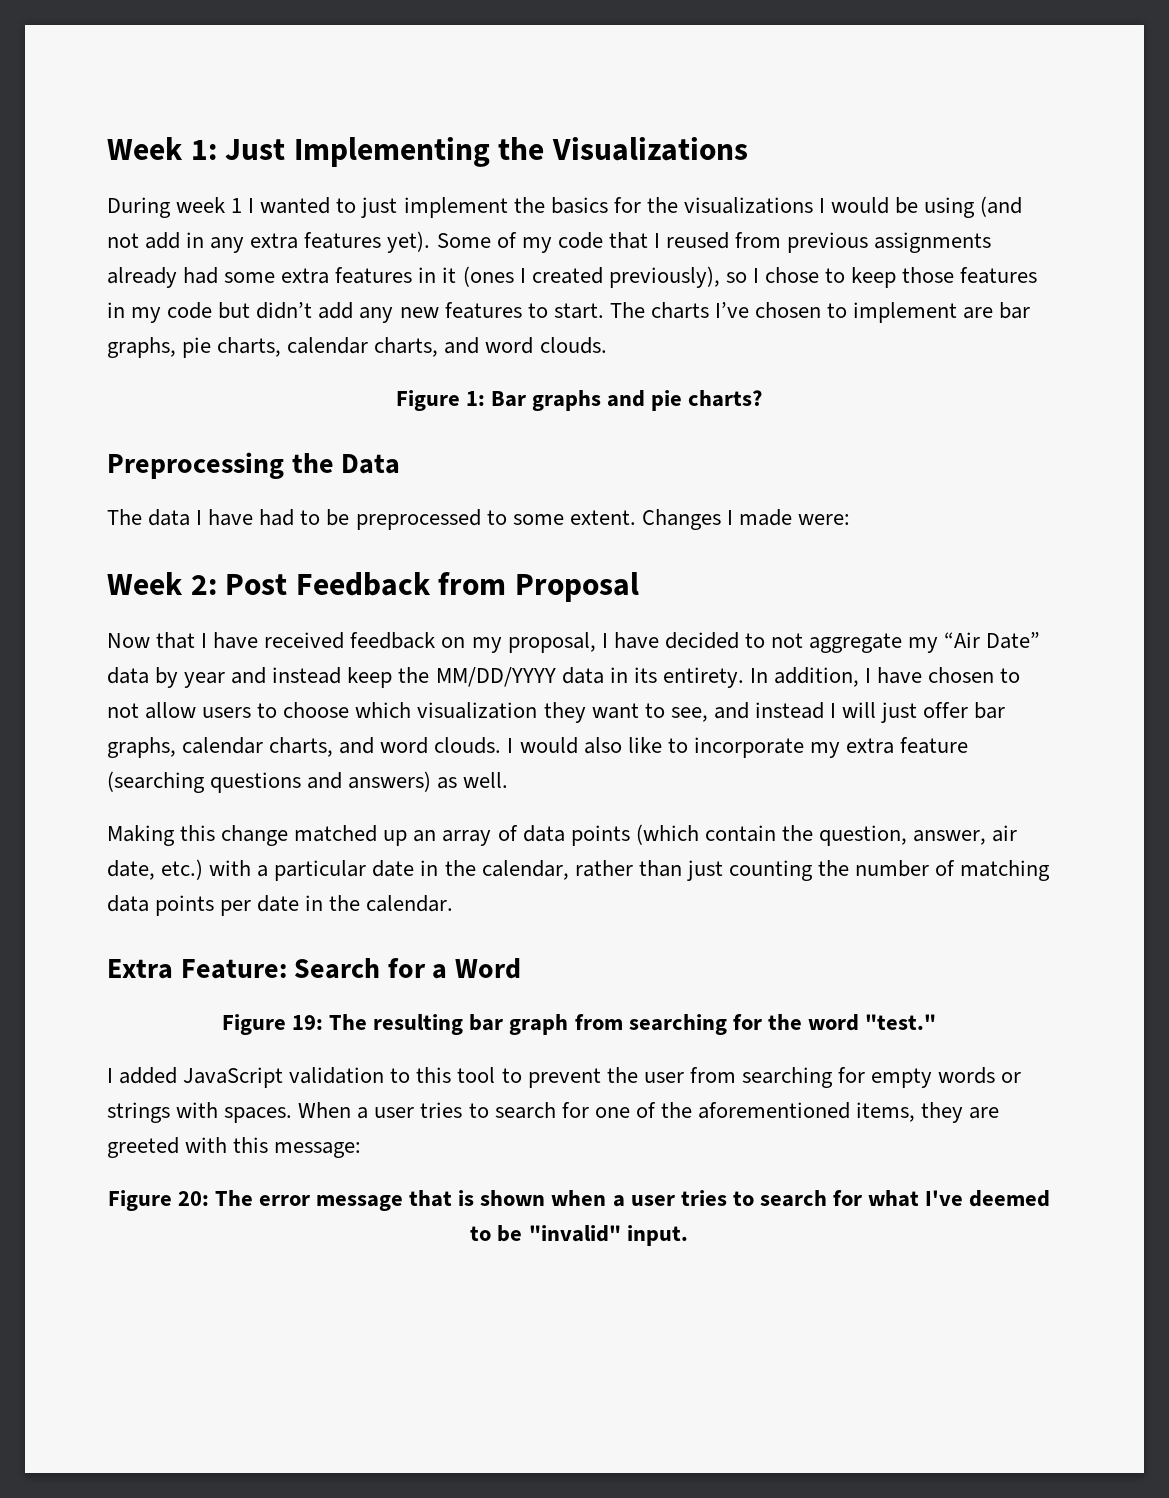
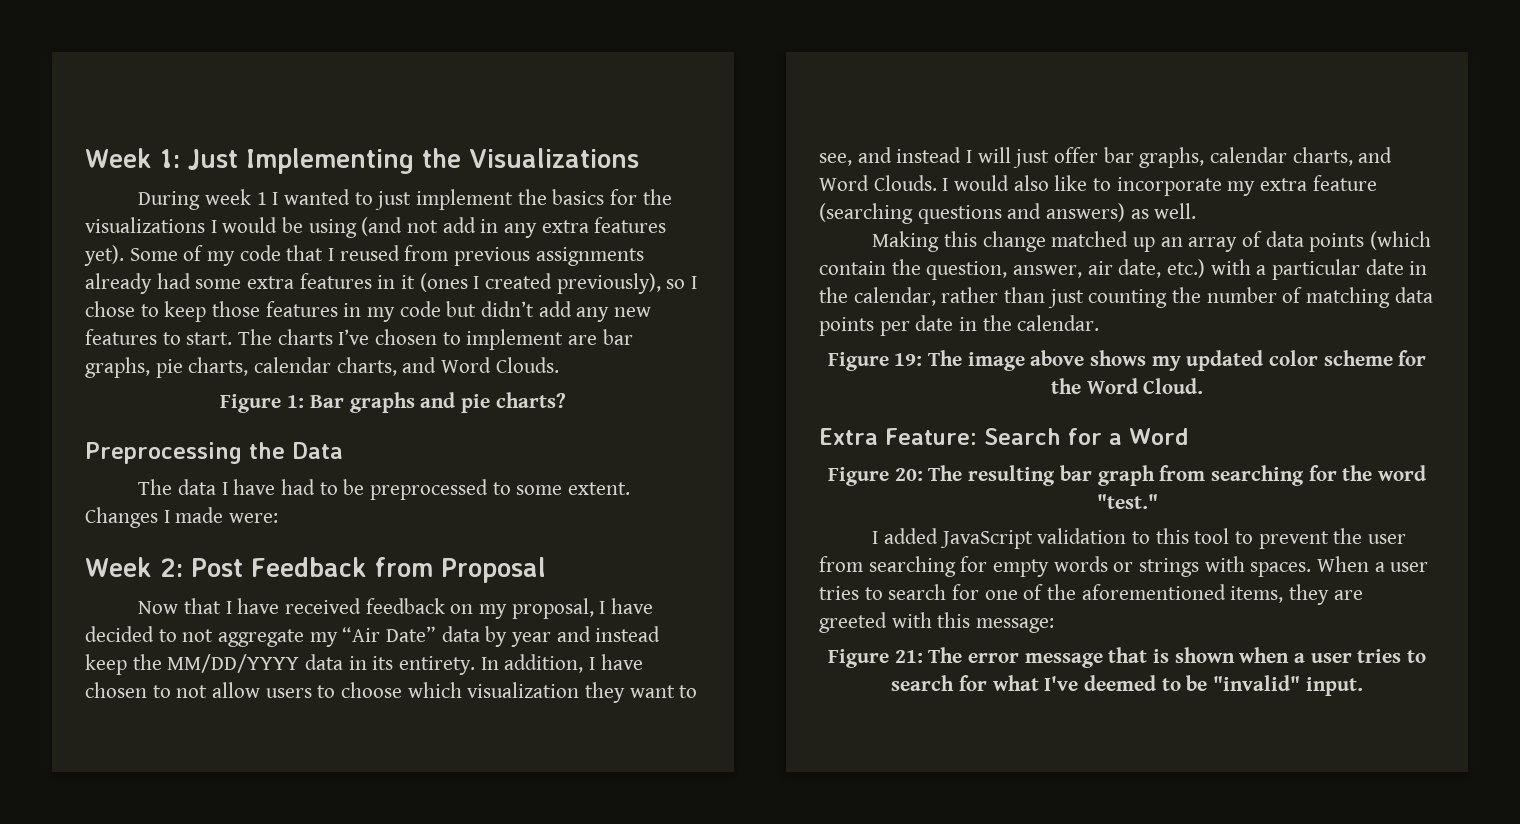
[485,337,607,354] word clouds. -> [441,357,559,373] Word Clouds.
[380,737,502,754] word clouds. -> [819,175,937,191] Word Clouds.
(454, 903) none -> [827,350,1427,371] [1050,378,1204,394] // Figure 19: The image above shows my updated color scheme for the Word Cloud.
[292,1015,324,1030] 19: -> [894,468,923,481] 20:
[177,1191,209,1206] 20: -> [894,650,923,663] 21:

